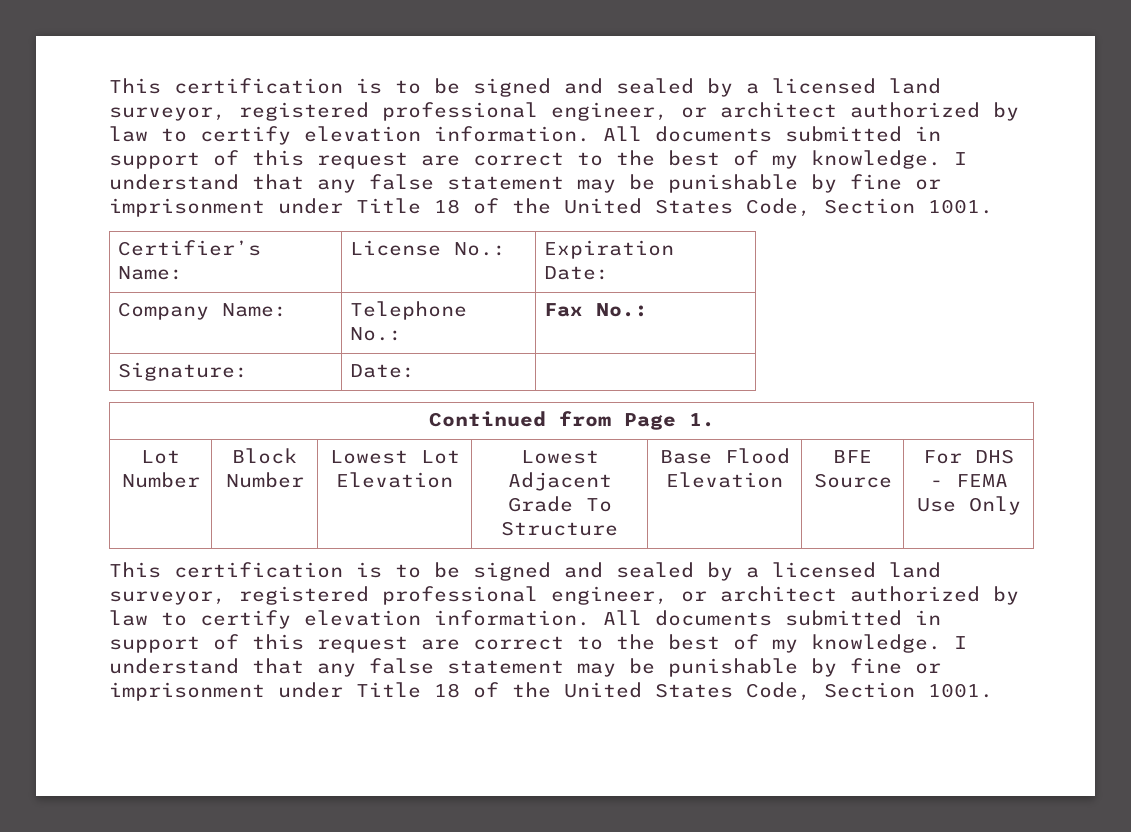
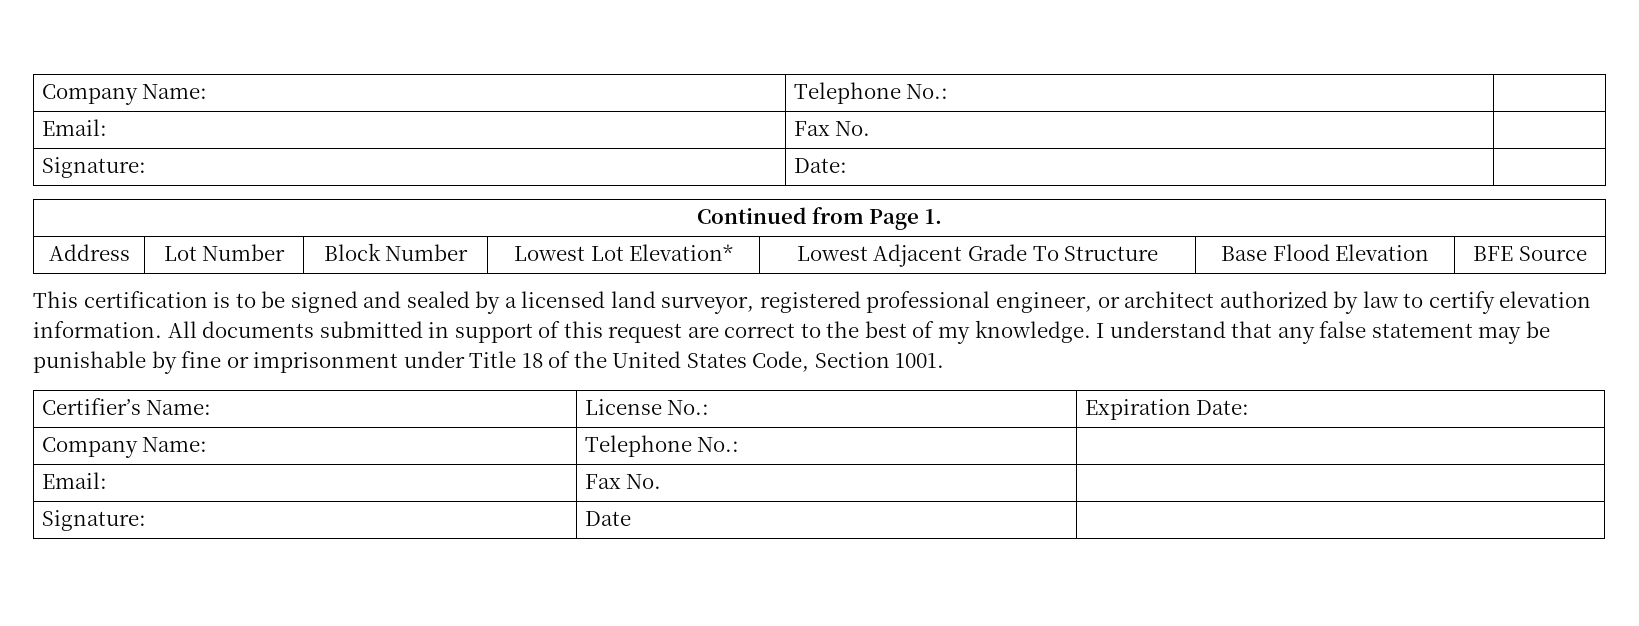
(109, 86) none -> [41,84,208,105] [793,82,949,104] [41,119,107,136] [793,121,871,136] [41,157,146,178] [793,158,847,173] [697,207,942,230] [48,244,130,261] [163,244,286,261] [323,243,469,261] [513,244,734,261] [796,244,1159,267] [1220,244,1430,261] [1473,246,1587,261] Company Name: | Telephone No.: | // Email: | Fax No. | // Signature: | Date: | // Continued from Page 1. // Address | Lot Number | Block Number | Lowest Lot Elevation* | Lowest Adjacent Grade To Structure | Base Flood Elevation | BFE Source //
[543,303,648,317] [117,362,248,381] [349,364,415,378] [428,411,715,430] [141,450,180,464] [121,472,200,488] [232,448,297,464] [225,472,304,488] [329,450,460,464] [336,472,453,488] [520,450,599,464] [507,472,612,491] [507,496,612,512] [501,521,618,536] [659,448,790,464] [666,472,783,488] [833,450,872,463] [813,473,892,488] [923,449,1014,464] [929,474,1008,487] [916,496,1021,515] [109,562,941,581] [109,586,1019,605] [109,610,941,629] [109,634,967,653] [109,658,941,677] [109,682,993,701] Fax No.: // Signature: | Date: | // Continued from Page 1. // Lot Number | Block Number | Lowest Lot Elevation | Lowest Adjacent Grade To Structure | Base Flood Elevation | BFE Source | For DHS - FEMA Use Only // This certification is to be signed and sealed by a licensed land surveyor, registered professional engineer, or architect authorized by law to certify elevation information. All documents submitted in support of this request are correct to the best of my knowledge. I understand that any false statement may be punishable by fine or imprisonment under Title 18 of the United States Code, Section 1001. -> [41,472,107,489] [584,474,662,489] [41,510,146,531] [584,511,631,526] // Email: | Fax No. | // Signature: | Date |

